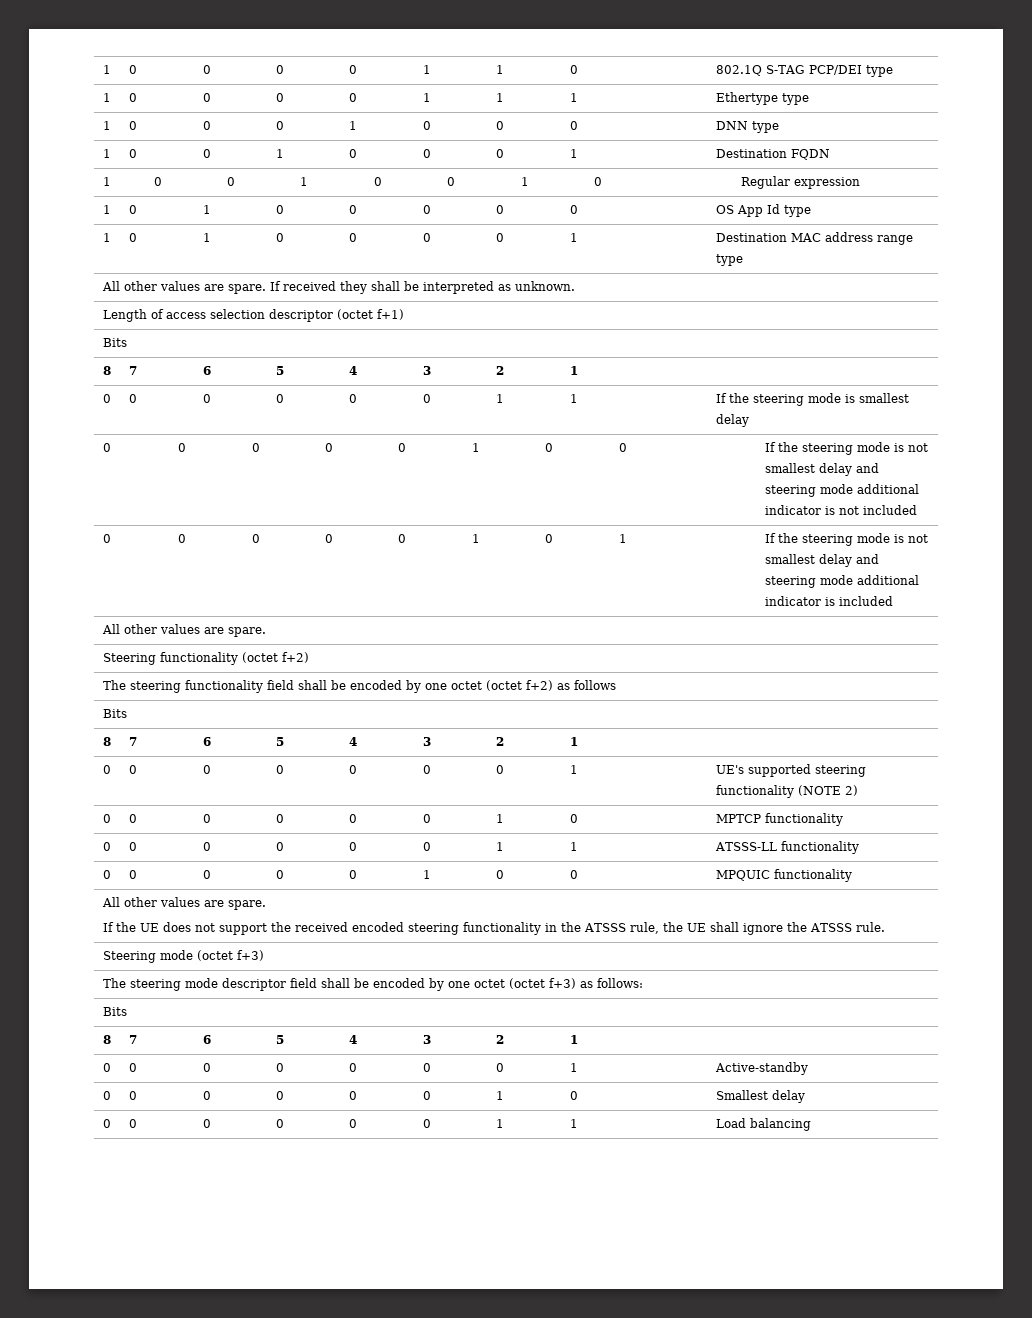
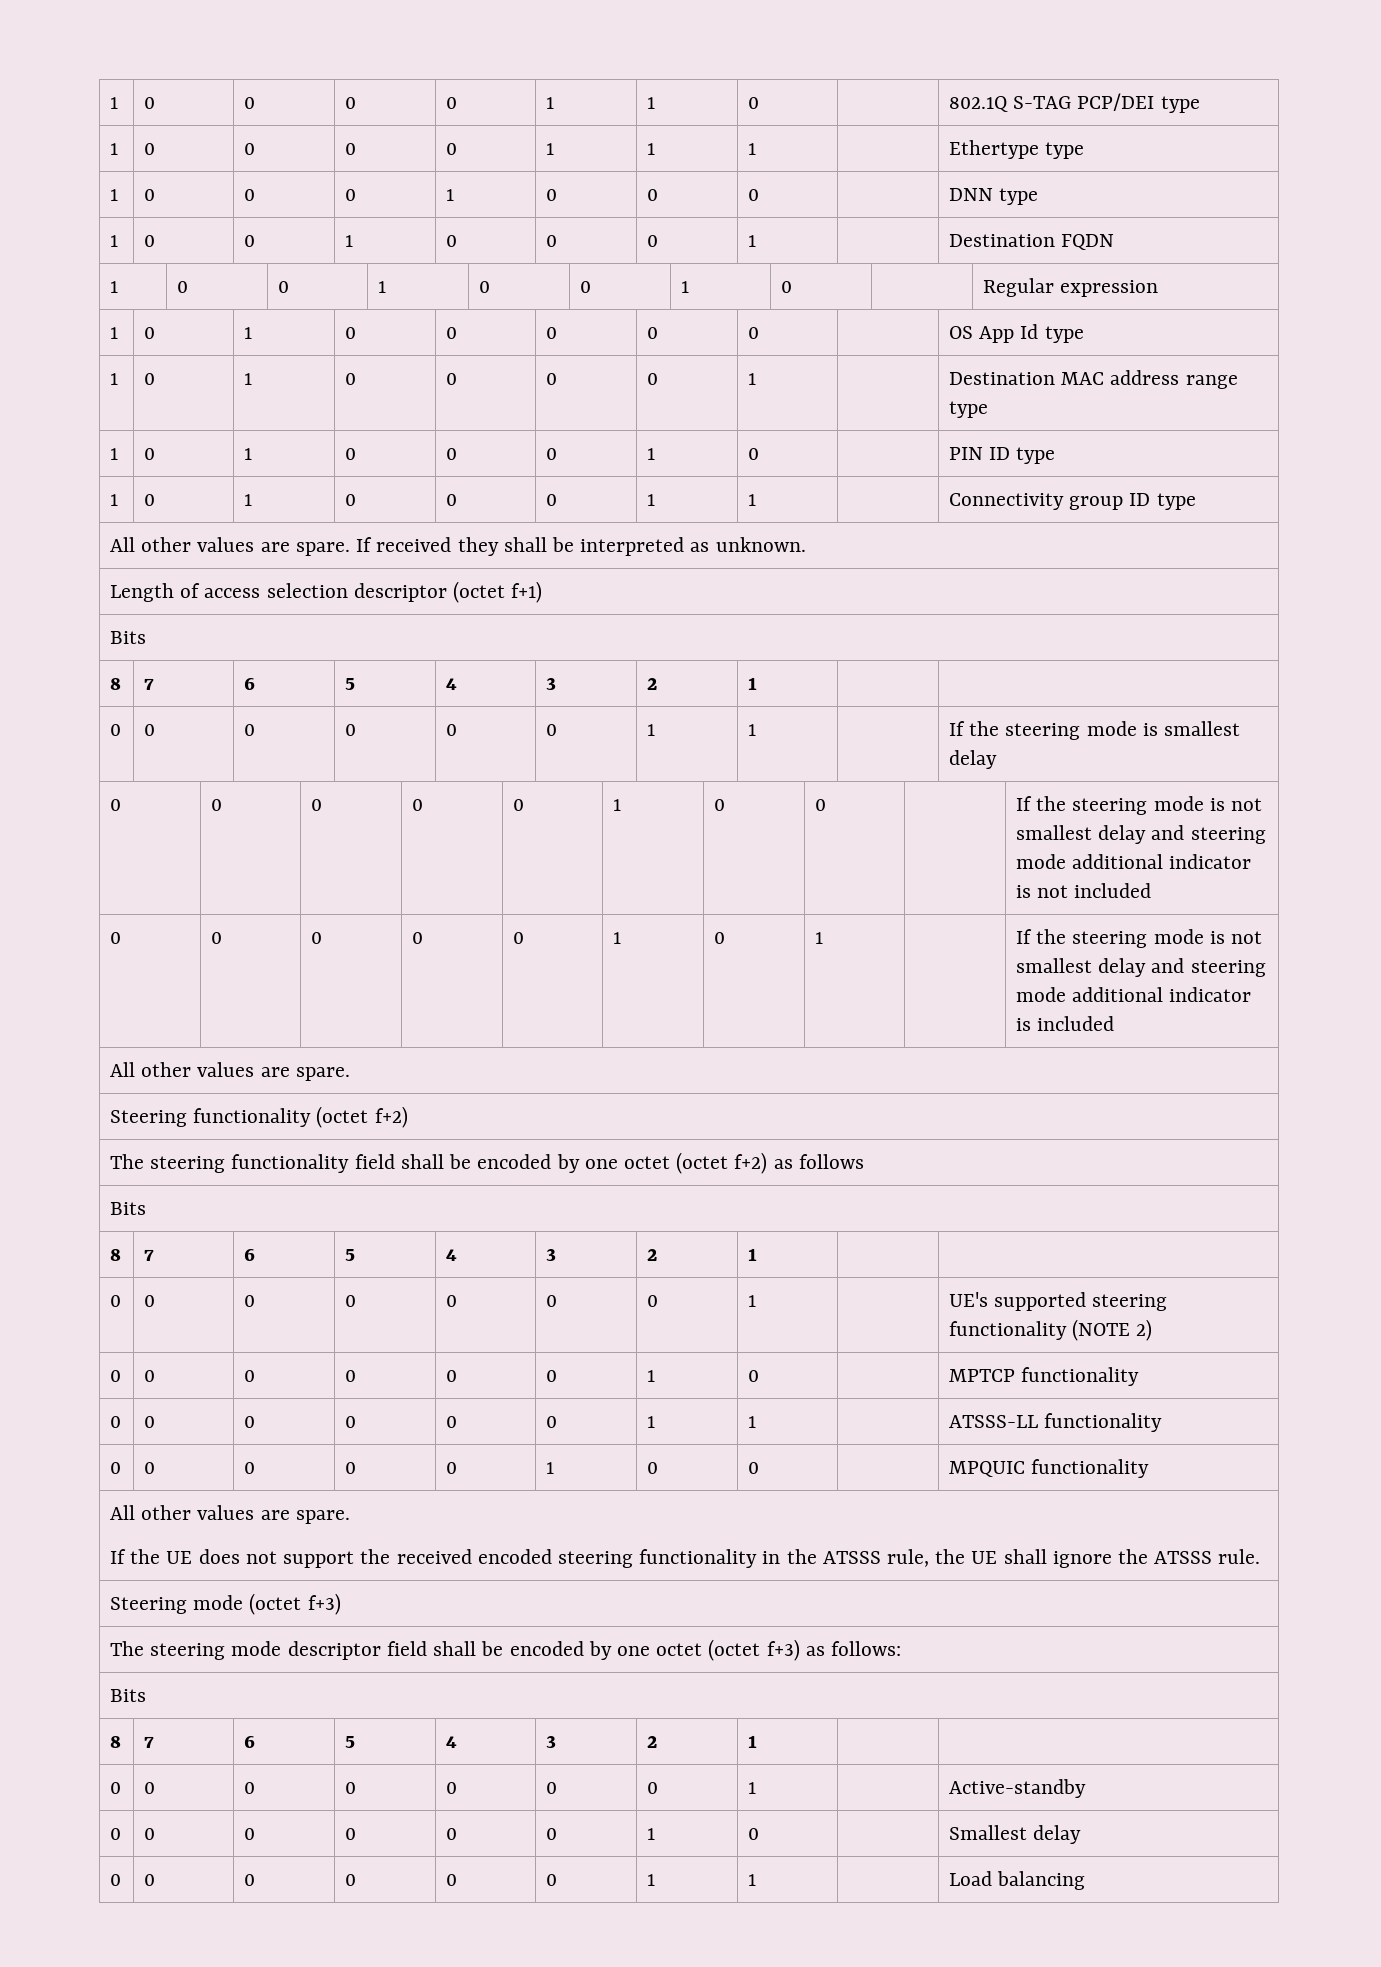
(743, 260) none -> [110,448,119,460] [144,448,156,460] [244,448,253,460] [345,448,357,460] [446,448,458,460] [546,448,558,460] [647,448,656,460] [748,448,760,460] [949,447,1056,464] [110,494,119,506] [144,494,156,506] [244,494,253,506] [345,494,357,506] [446,494,458,506] [546,494,558,506] [647,494,656,506] [748,494,757,506] [949,493,1196,510] // 1 | 0 | 1 | 0 | 0 | 0 | 1 | 0 | | PIN ID type // 1 | 0 | 1 | 0 | 0 | 0 | 1 | 1 | | Connectivity group ID type

